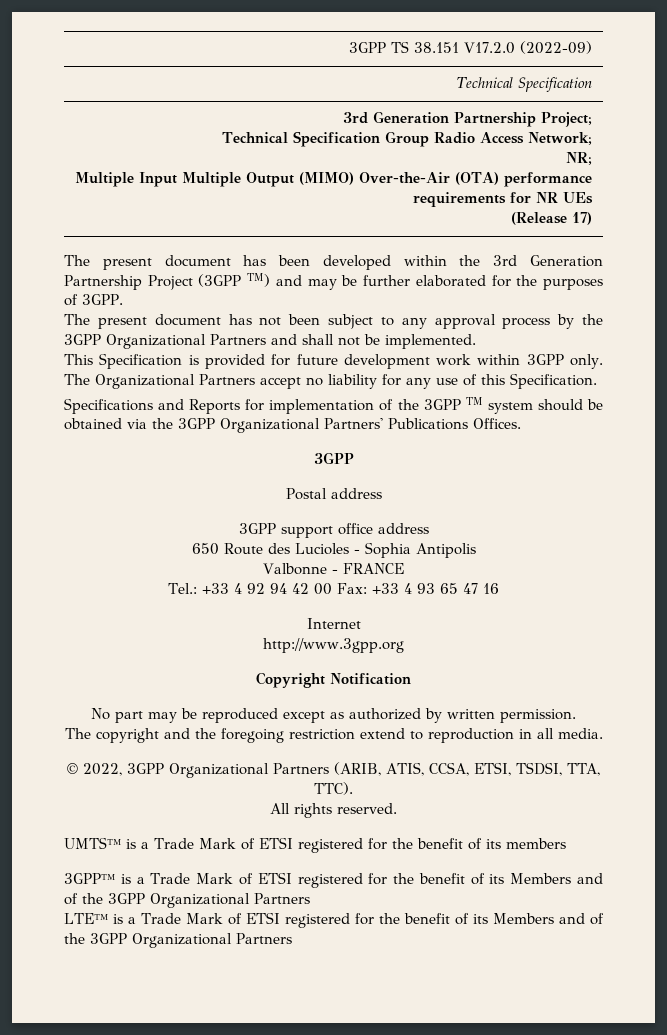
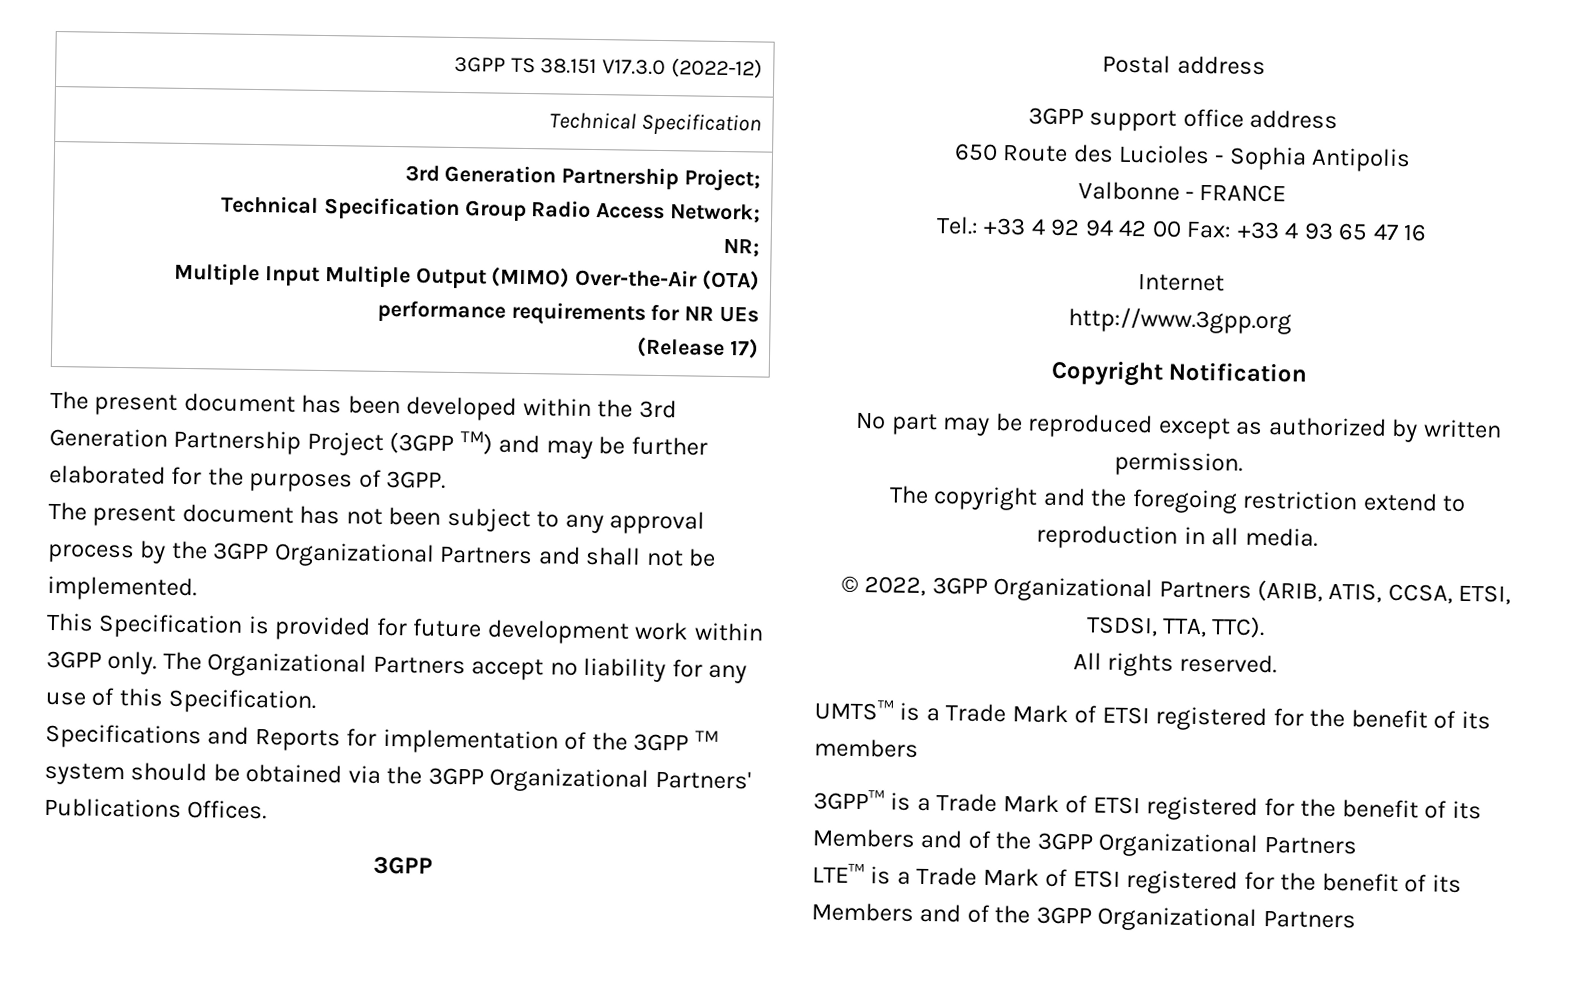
[464,41,593,54] V17.2.0 (2022-09) -> [602,58,764,79] V17.3.0 (2022-12)

